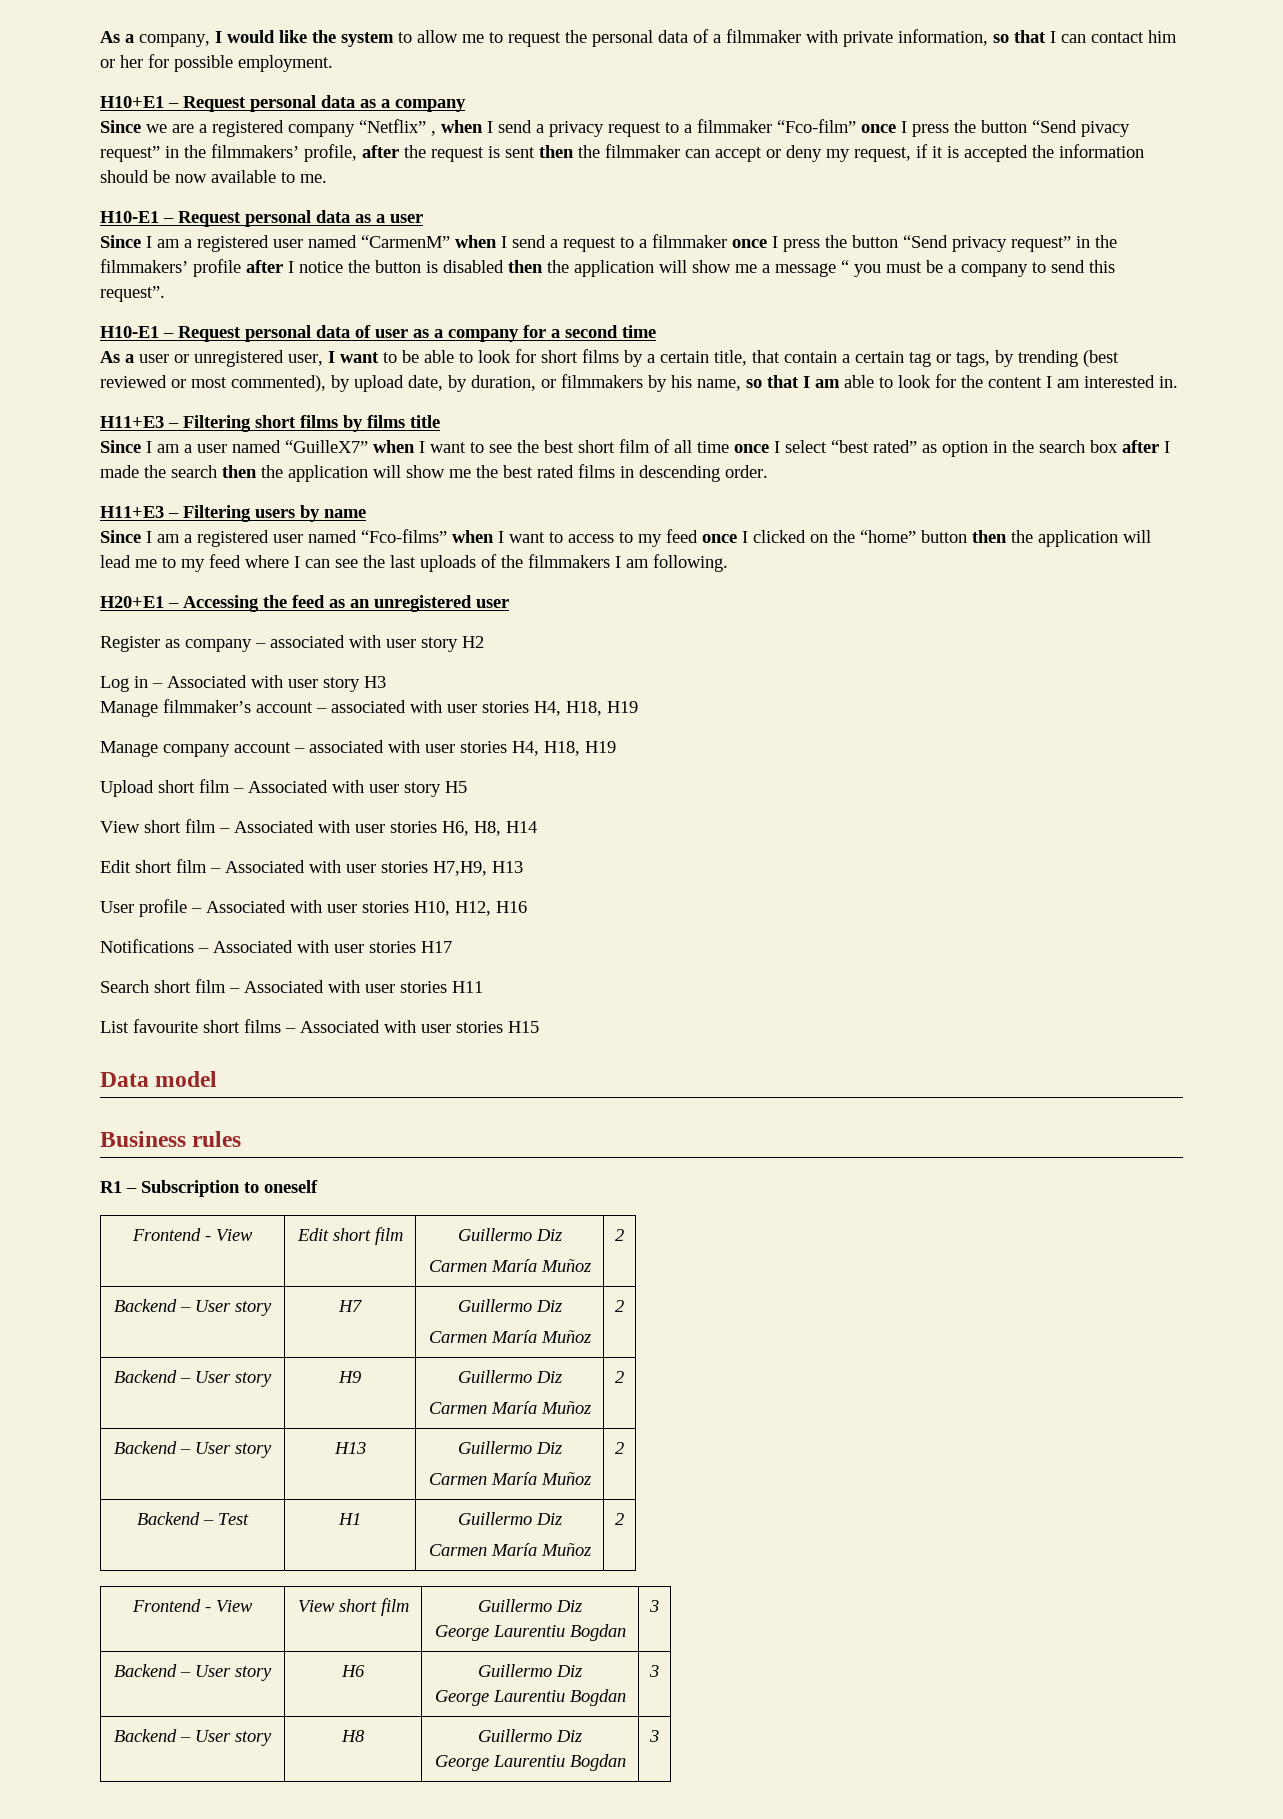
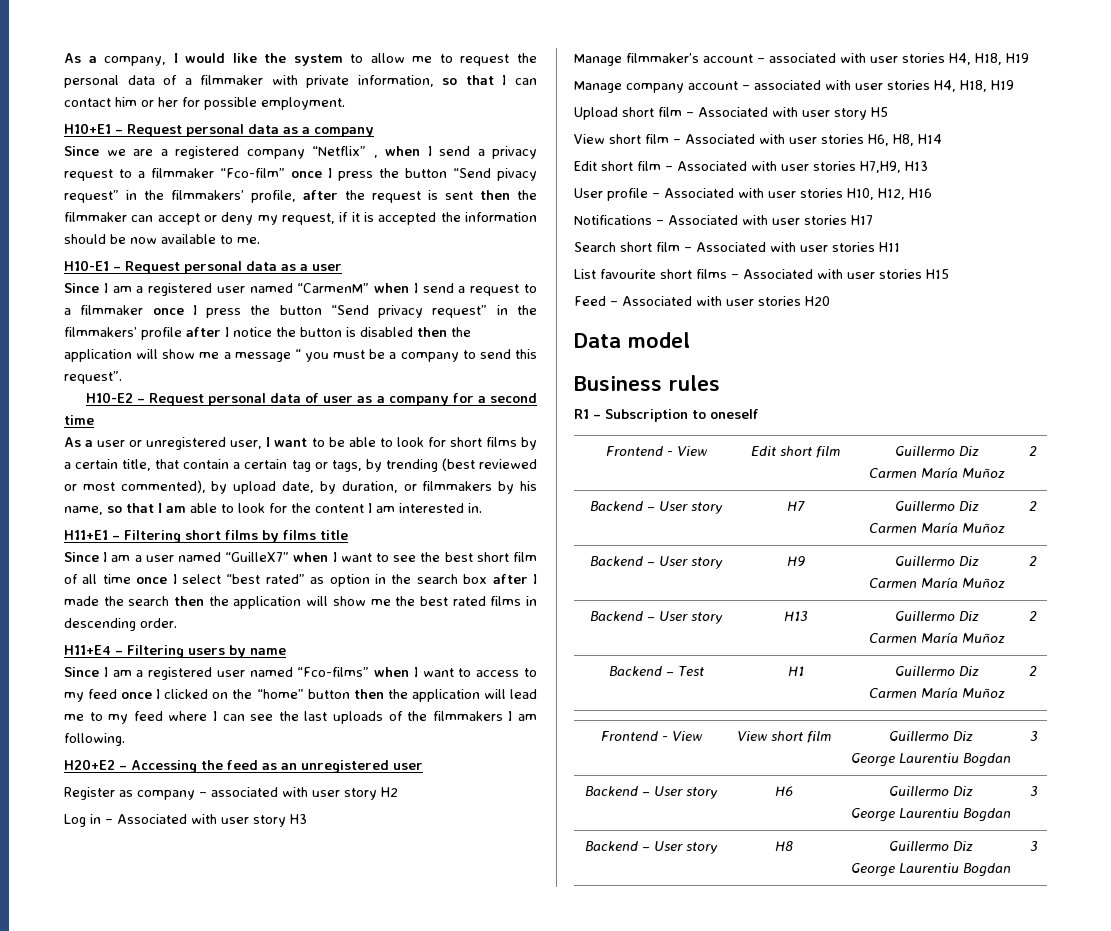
[100,326,159,338] H10-E1 -> [85,392,133,403] H10-E2
[100,416,164,428] H11+E3 -> [64,530,108,540] H11+E1
[100,506,164,518] H11+E3 -> [64,645,111,655] H11+E4
[100,596,164,608] H20+E1 -> [64,759,115,770] H20+E2
(539, 1027) none -> [574,296,830,306] // Feed – Associated with user stories H20

